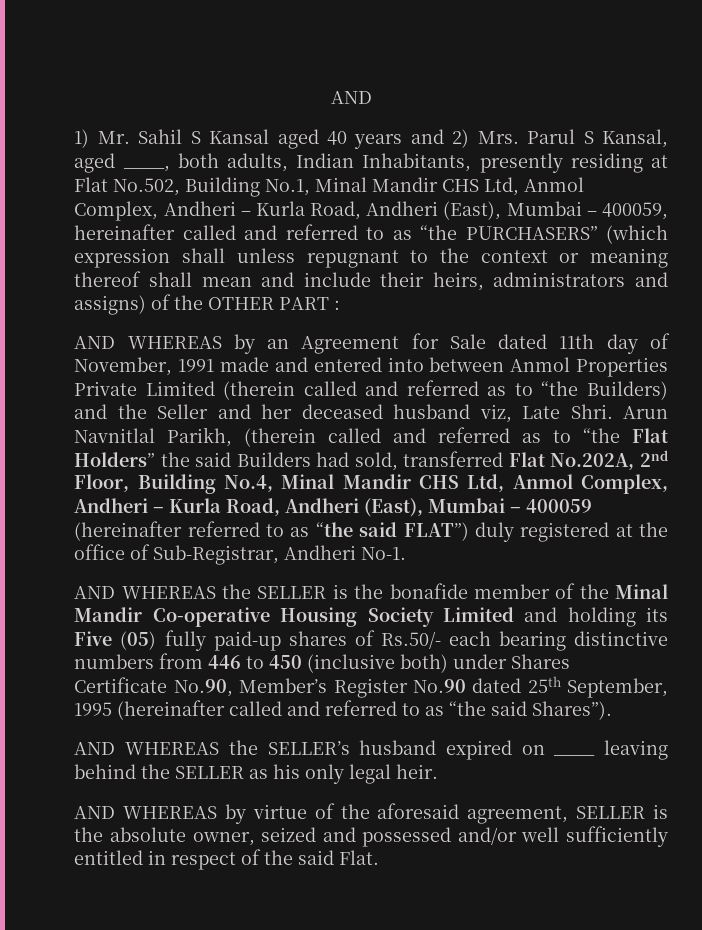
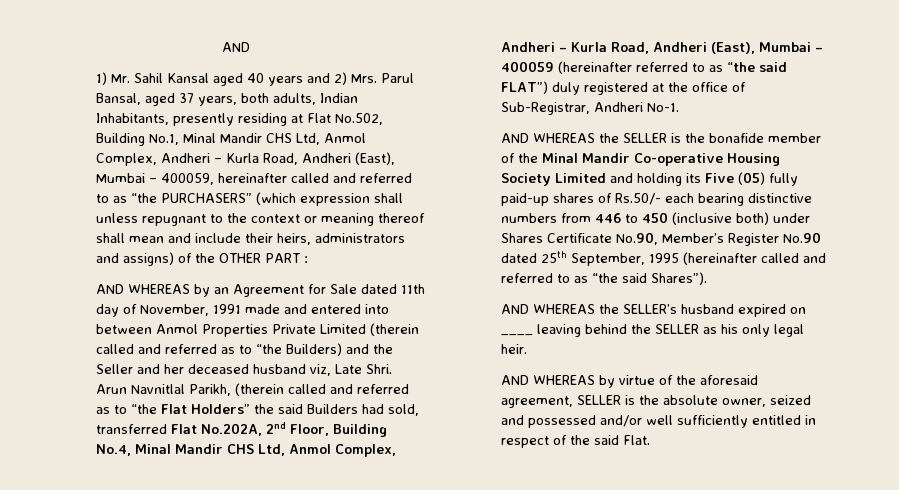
[190,131,201,144] S -> (163, 78) none
[583,129,668,148] [74,153,170,173] S Kansal, aged ____, -> [95,93,237,106] Bansal, aged 37 years,

